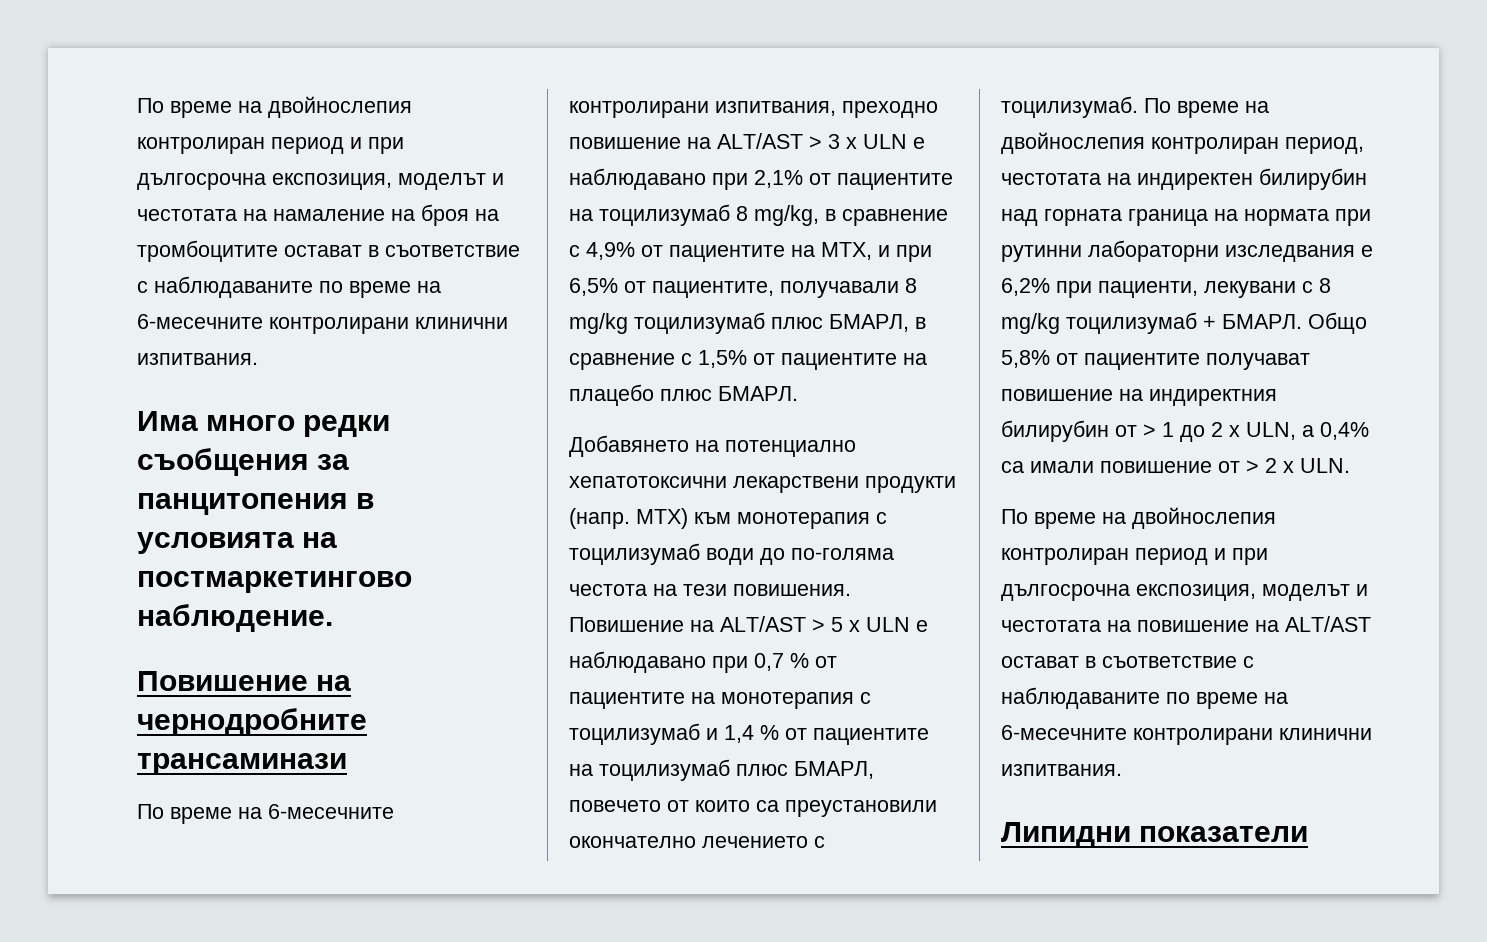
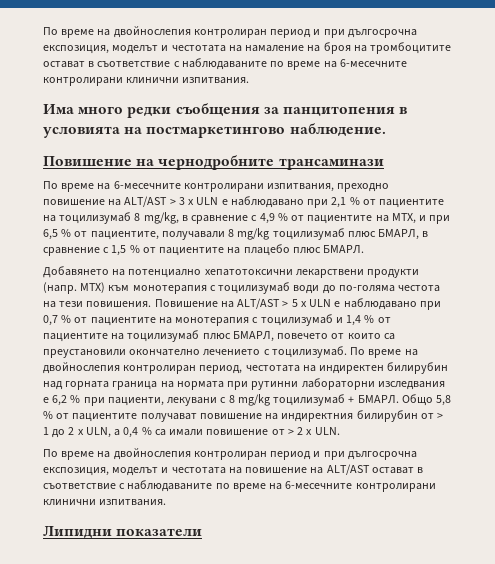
[754,170,803,188] 2,1% -> [331,197,360,208] 2,1 %
[586,242,635,260] 4,9% -> [259,213,288,224] 4,9 %
[569,278,618,296] 6,5% -> [43,229,72,240] 6,5 %
[698,350,747,368] 1,5% -> [111,245,140,256] 1,5 %
[1001,278,1050,296] 6,2% -> [52,395,81,406] 6,2 %
[1001,350,1050,368] 5,8% -> [436,395,452,406] [43,411,53,419] 5,8 %
[1320,422,1369,440] 0,4% -> [123,427,152,438] 0,4 %

